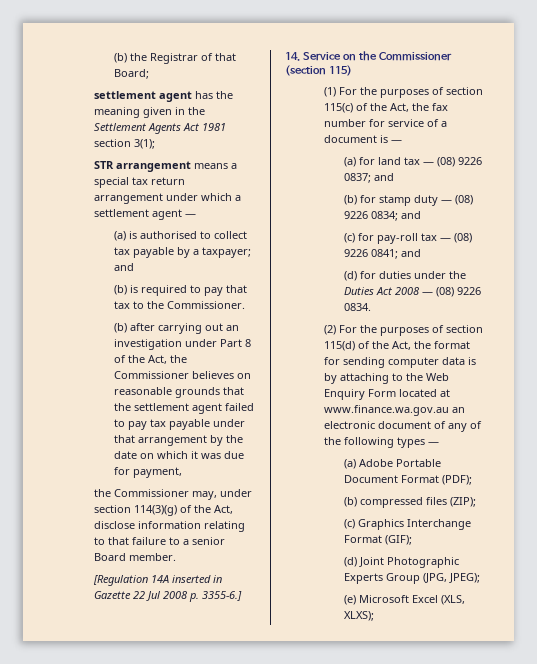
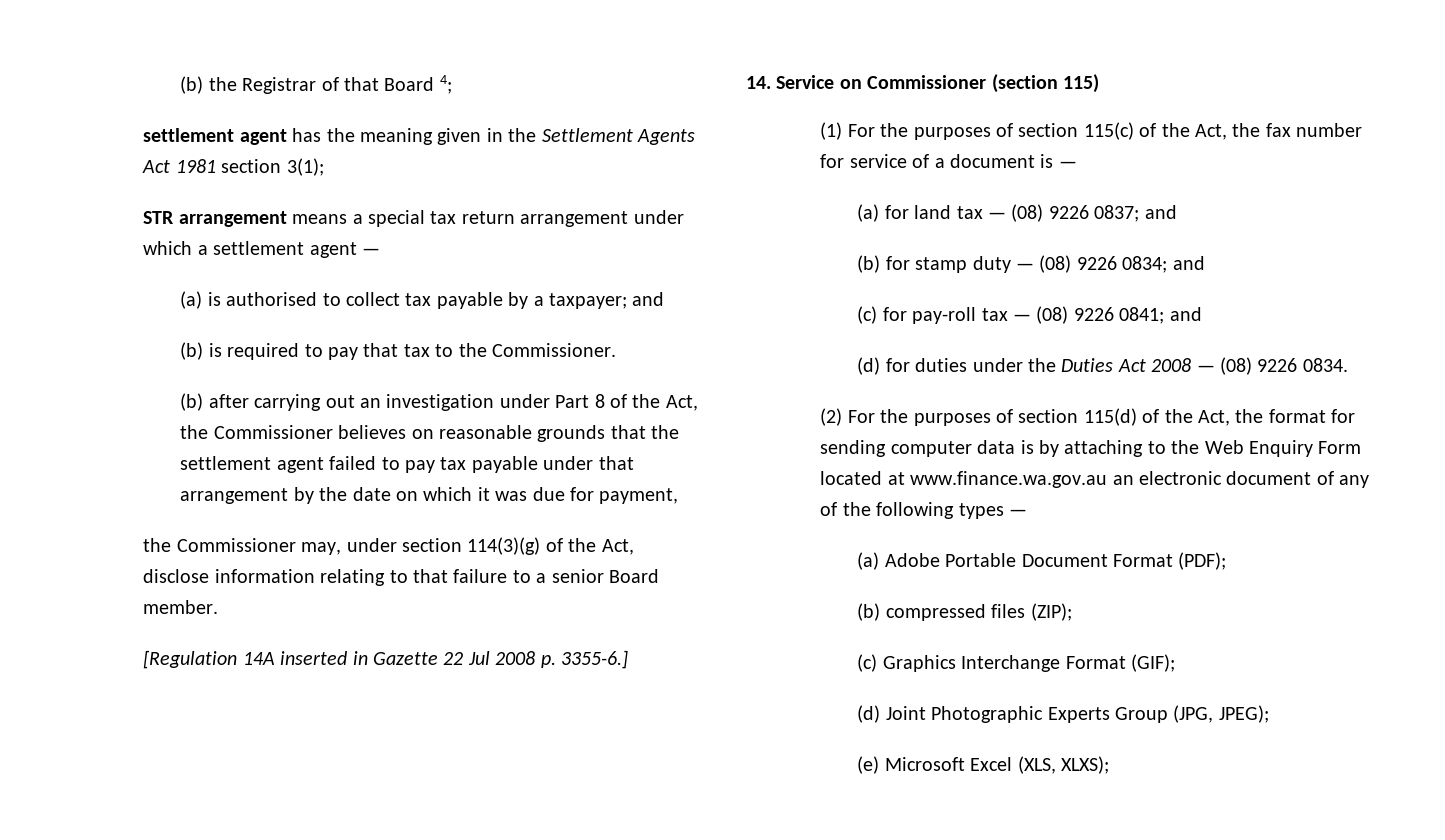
[114,69,150,79] Board; -> [384,75,452,94] Board 4;
[358,51,377,61] the -> (862, 84) none

